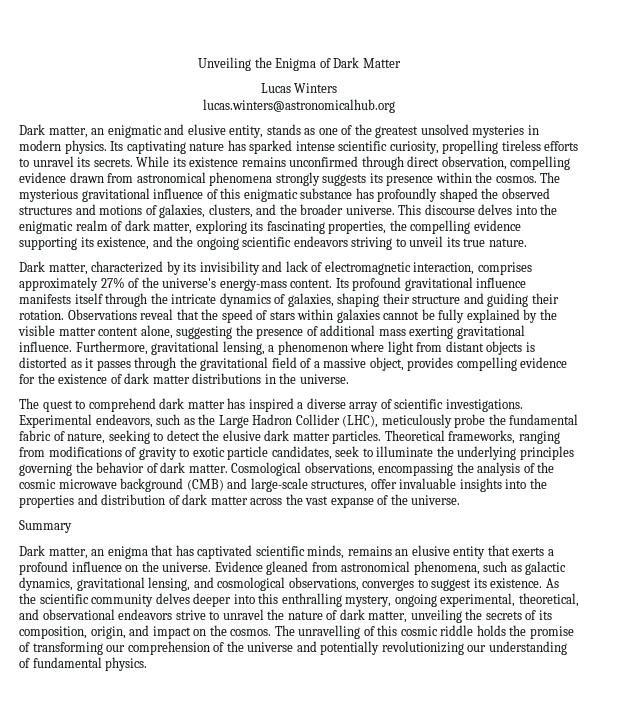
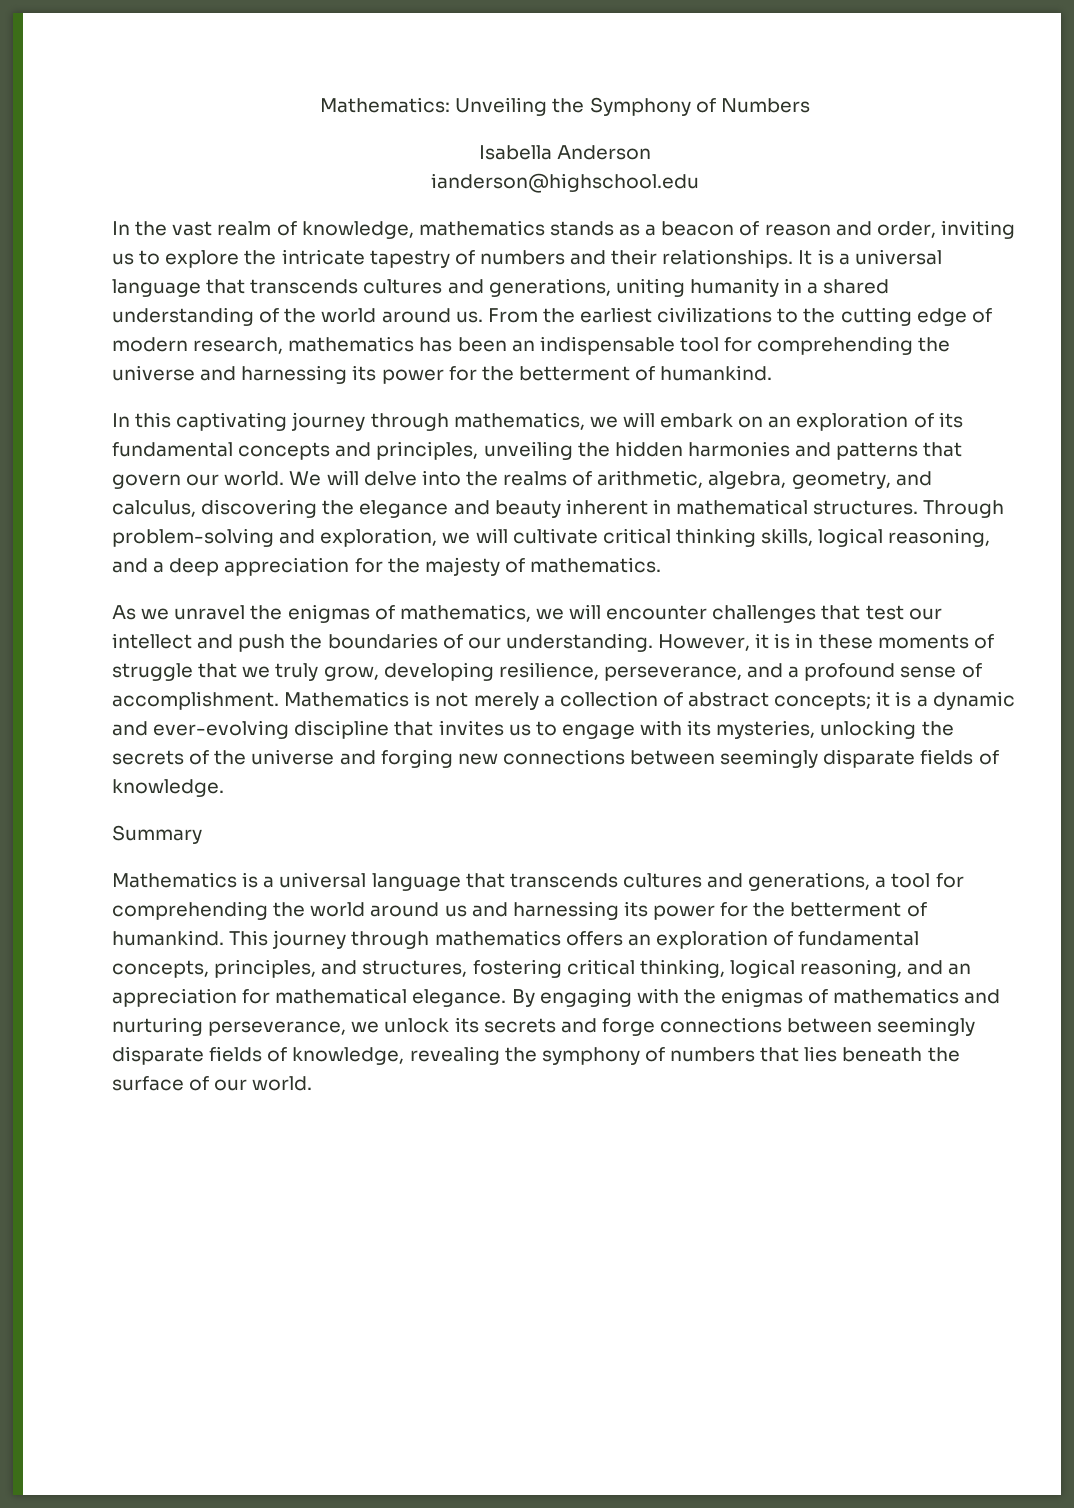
(198, 64) none -> [320,97,451,113] Mathematics:
[275,57,401,71] [260,83,338,93] [203,99,395,113] [19,124,539,138] [19,140,579,154] [19,156,571,170] [19,172,561,186] [19,188,550,202] [19,204,558,218] [19,220,521,234] [19,236,527,250] [19,261,532,275] [19,277,527,291] [19,293,559,307] [19,309,557,323] [18,325,525,339] [19,341,535,355] [19,357,568,371] [19,373,349,384] [19,398,523,412] [19,414,579,428] [19,430,560,444] [19,446,574,460] [19,462,555,476] [19,478,547,492] [19,494,461,508] [19,520,72,533] [19,545,554,559] [19,561,567,575] [19,577,559,591] [19,593,579,607] [19,609,552,623] [19,625,574,639] [19,641,567,655] [19,657,148,671] Enigma of Dark Matter // Lucas Winters // lucas.winters@astronomicalhub.org // Dark matter, an enigmatic and elusive entity, stands as one of the greatest unsolved mysteries in modern physics. Its captivating nature has sparked intense scientific curiosity, propelling tireless efforts to unravel its secrets. While its existence remains unconfirmed through direct observation, compelling evidence drawn from astronomical phenomena strongly suggests its presence within the cosmos. The mysterious gravitational influence of this enigmatic substance has profoundly shaped the observed structures and motions of galaxies, clusters, and the broader universe. This discourse delves into the enigmatic realm of dark matter, exploring its fascinating properties, the compelling evidence supporting its existence, and the ongoing scientific endeavors striving to unveil its true nature. // Dark matter, characterized by its invisibility and lack of electromagnetic interaction, comprises approximately 27% of the universe's energy-mass content. Its profound gravitational influence manifests itself through the intricate dynamics of galaxies, shaping their structure and guiding their rotation. Observations reveal that the speed of stars within galaxies cannot be fully explained by the visible matter content alone, suggesting the presence of additional mass exerting gravitational influence. Furthermore, gravitational lensing, a phenomenon where light from distant objects is distorted as it passes through the gravitational field of a massive object, provides compelling evidence for the existence of dark matter distributions in the universe. // The quest to comprehend dark matter has inspired a diverse array of scientific investigations. Experimental endeavors, such as the Large Hadron Collider (LHC), meticulously probe the fundamental fabric of nature, seeking to detect the elusive dark matter particles. Theoretical frameworks, ranging from modifications of gravity to exotic particle candidates, seek to illuminate the underlying principles governing the behavior of dark matter. Cosmological observations, encompassing the analysis of the cosmic microwave background (CMB) and large-scale structures, offer invaluable insights into the properties and distribution of dark matter across the vast expanse of the universe. // Summary // Dark matter, an enigma that has captivated scientific minds, remains an elusive entity that exerts a profound influence on the universe. Evidence gleaned from astronomical phenomena, such as galactic dynamics, gravitational lensing, and cosmological observations, converges to suggest its existence. As the scientific community delves deeper into this enthralling mystery, ongoing experimental, theoretical, and observational endeavors strive to unravel the nature of dark matter, unveiling the secrets of its composition, origin, and impact on the cosmos. The unravelling of this cosmic riddle holds the promise of transforming our comprehension of the universe and potentially revolutionizing our understanding of fundamental physics. -> [589,97,810,116] [478,145,652,160] [431,173,699,193] [112,220,1015,239] [112,249,942,268] [112,278,890,297] [112,307,992,326] [112,336,951,355] [112,365,773,384] [112,412,963,431] [112,441,963,460] [112,470,932,489] [112,499,1005,518] [112,528,991,547] [112,557,662,576] [112,604,942,623] [112,633,994,652] [112,662,982,681] [112,691,1015,710] [112,720,954,739] [112,749,999,768] [112,779,224,797] [112,825,202,844] [112,872,964,891] [112,901,927,920] [112,930,920,949] [112,959,972,978] [112,988,1001,1007] [112,1017,976,1036] [112,1046,960,1065] [112,1076,313,1091] Symphony of Numbers // Isabella Anderson // ianderson@highschool.edu // In the vast realm of knowledge, mathematics stands as a beacon of reason and order, inviting us to explore the intricate tapestry of numbers and their relationships. It is a universal language that transcends cultures and generations, uniting humanity in a shared understanding of the world around us. From the earliest civilizations to the cutting edge of modern research, mathematics has been an indispensable tool for comprehending the universe and harnessing its power for the betterment of humankind. // In this captivating journey through mathematics, we will embark on an exploration of its fundamental concepts and principles, unveiling the hidden harmonies and patterns that govern our world. We will delve into the realms of arithmetic, algebra, geometry, and calculus, discovering the elegance and beauty inherent in mathematical structures. Through problem-solving and exploration, we will cultivate critical thinking skills, logical reasoning, and a deep appreciation for the majesty of mathematics. // As we unravel the enigmas of mathematics, we will encounter challenges that test our intellect and push the boundaries of our understanding. However, it is in these moments of struggle that we truly grow, developing resilience, perseverance, and a profound sense of accomplishment. Mathematics is not merely a collection of abstract concepts; it is a dynamic and ever-evolving discipline that invites us to engage with its mysteries, unlocking the secrets of the universe and forging new connections between seemingly disparate fields of knowledge. // Summary // Mathematics is a universal language that transcends cultures and generations, a tool for comprehending the world around us and harnessing its power for the betterment of humankind. This journey through mathematics offers an exploration of fundamental concepts, principles, and structures, fostering critical thinking, logical reasoning, and an appreciation for mathematical elegance. By engaging with the enigmas of mathematics and nurturing perseverance, we unlock its secrets and forge connections between seemingly disparate fields of knowledge, revealing the symphony of numbers that lies beneath the surface of our world.

